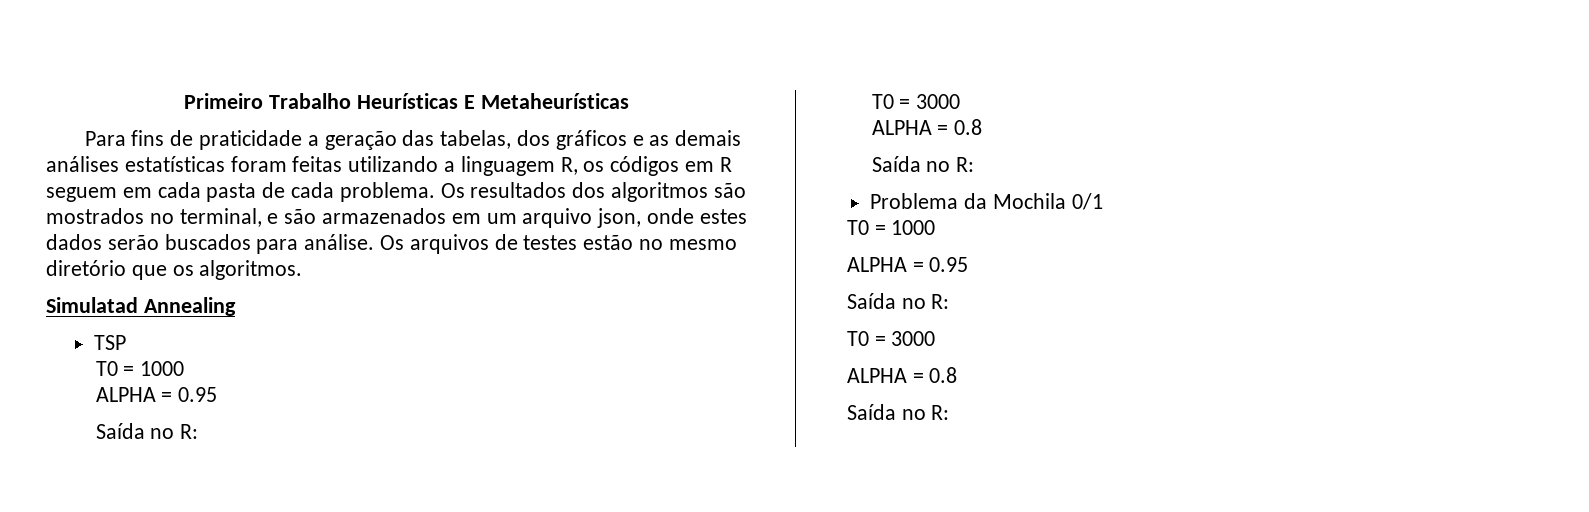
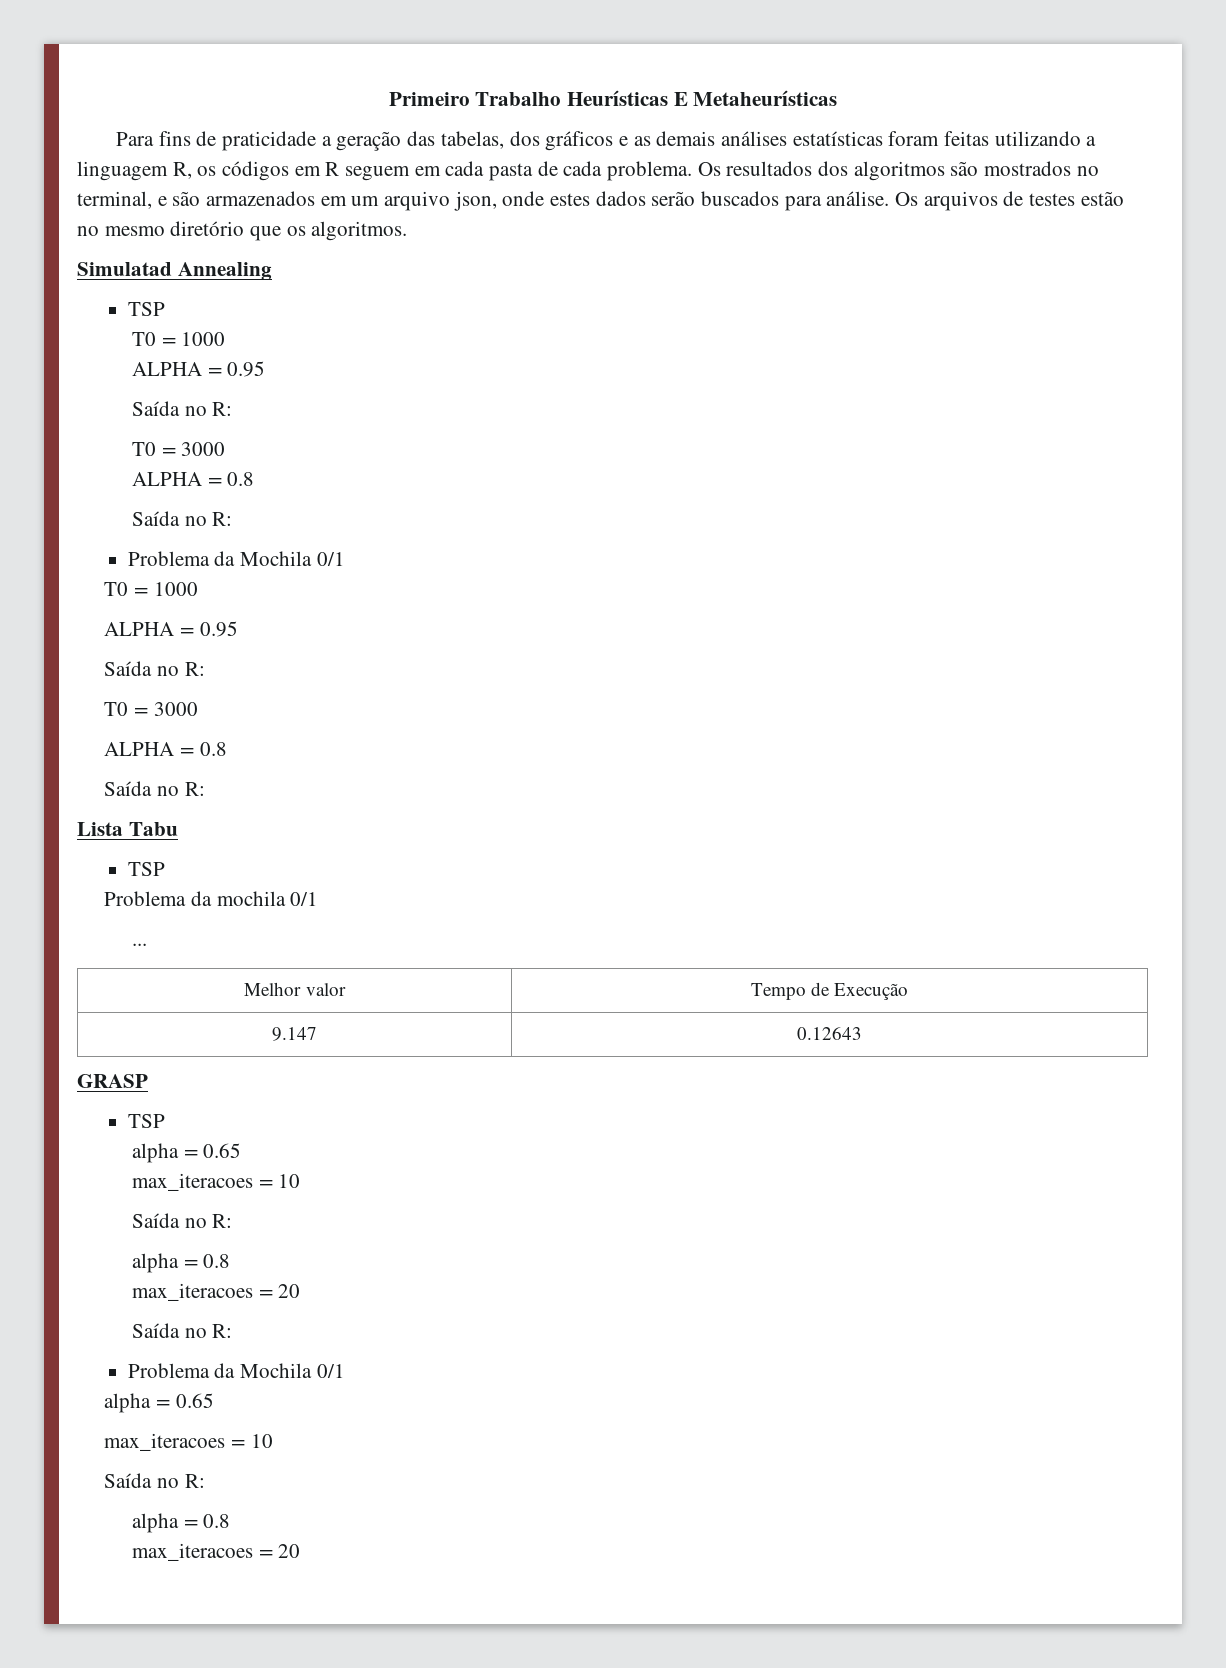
(950, 412) none -> [77,822,178,836] [127,862,165,876] [104,891,319,906] [131,943,147,946] [244,982,346,996] [750,982,909,1000] [272,1027,317,1041] [797,1027,862,1040] [77,1074,148,1088] [127,1114,165,1128] [131,1143,242,1163] [131,1173,301,1191] [131,1213,233,1228] [131,1253,231,1273] [131,1283,301,1301] [131,1323,233,1338] [127,1363,345,1378] [104,1393,214,1413] [104,1433,273,1451] [104,1473,205,1488] [131,1513,231,1533] [131,1543,301,1561] // Lista Tabu // TSP // Problema da mochila 0/1 // ... // Melhor valor | Tempo de Execução // 9.147 | 0.12643 // GRASP // TSP // alpha = 0.65 // max_iteracoes = 10 // Saída no R: // alpha = 0.8 // max_iteracoes = 20 // Saída no R: // Problema da Mochila 0/1 // alpha = 0.65 // max_iteracoes = 10 // Saída no R: // alpha = 0.8 // max_iteracoes = 20

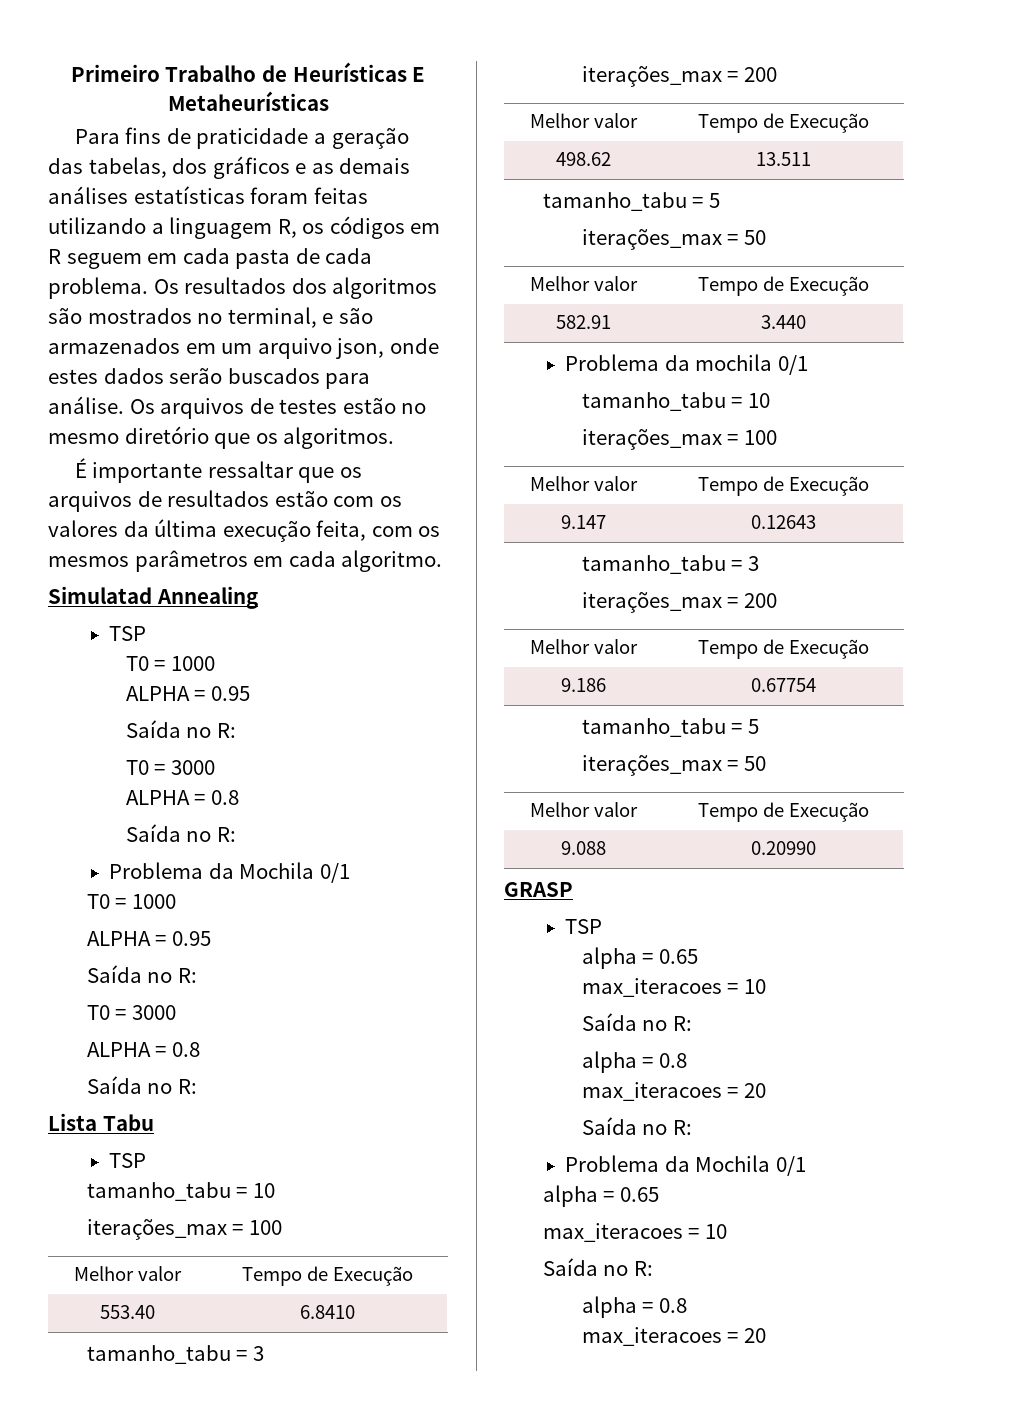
(562, 99) none -> [262,65,287,82] de
(408, 231) none -> [74,458,362,483] [48,490,402,512] [48,519,441,542] [48,550,443,572] // É importante ressaltar que os arquivos de resultados estão com os valores da última execução feita, com os mesmos parâmetros em cada algoritmo.
[104,891,319,906] [131,943,147,946] Problema da mochila 0/1 // ... -> [86,1182,275,1201] [86,1219,282,1240] [74,1266,182,1281] [241,1266,413,1286] [100,1305,155,1319] [299,1305,355,1319] [86,1345,264,1364] [581,66,777,87] [530,113,638,128] [697,113,869,133] [556,152,611,166] [755,152,811,166] [542,192,720,211] [581,229,766,250] [530,276,638,291] [697,276,869,296] [556,315,611,329] [760,315,806,329] [565,354,808,375] [581,392,770,411] [581,429,777,450] tamanho_tabu = 10 // iterações_max = 100 // Melhor valor | Tempo de Execução // 553.40 | 6.8410 // tamanho_tabu = 3 // iterações_max = 200 // Melhor valor | Tempo de Execução // 498.62 | 13.511 // tamanho_tabu = 5 // iterações_max = 50 // Melhor valor | Tempo de Execução // 582.91 | 3.440 // Problema da mochila 0/1 // tamanho_tabu = 10 // iterações_max = 100
(862, 1033) none -> [581,555,759,574] [581,592,777,613] [530,639,638,654] [697,639,869,659] [561,678,606,692] [750,678,816,692] [581,718,759,737] [581,755,766,776] [530,802,638,817] [697,802,869,822] [561,841,606,855] [750,841,816,855] // tamanho_tabu = 3 // iterações_max = 200 // Melhor valor | Tempo de Execução // 9.186 | 0.67754 // tamanho_tabu = 5 // iterações_max = 50 // Melhor valor | Tempo de Execução // 9.088 | 0.20990

